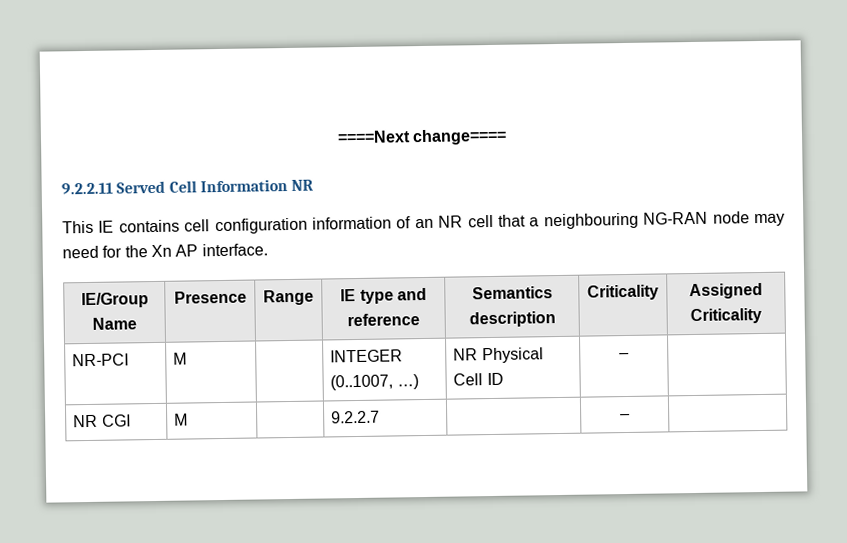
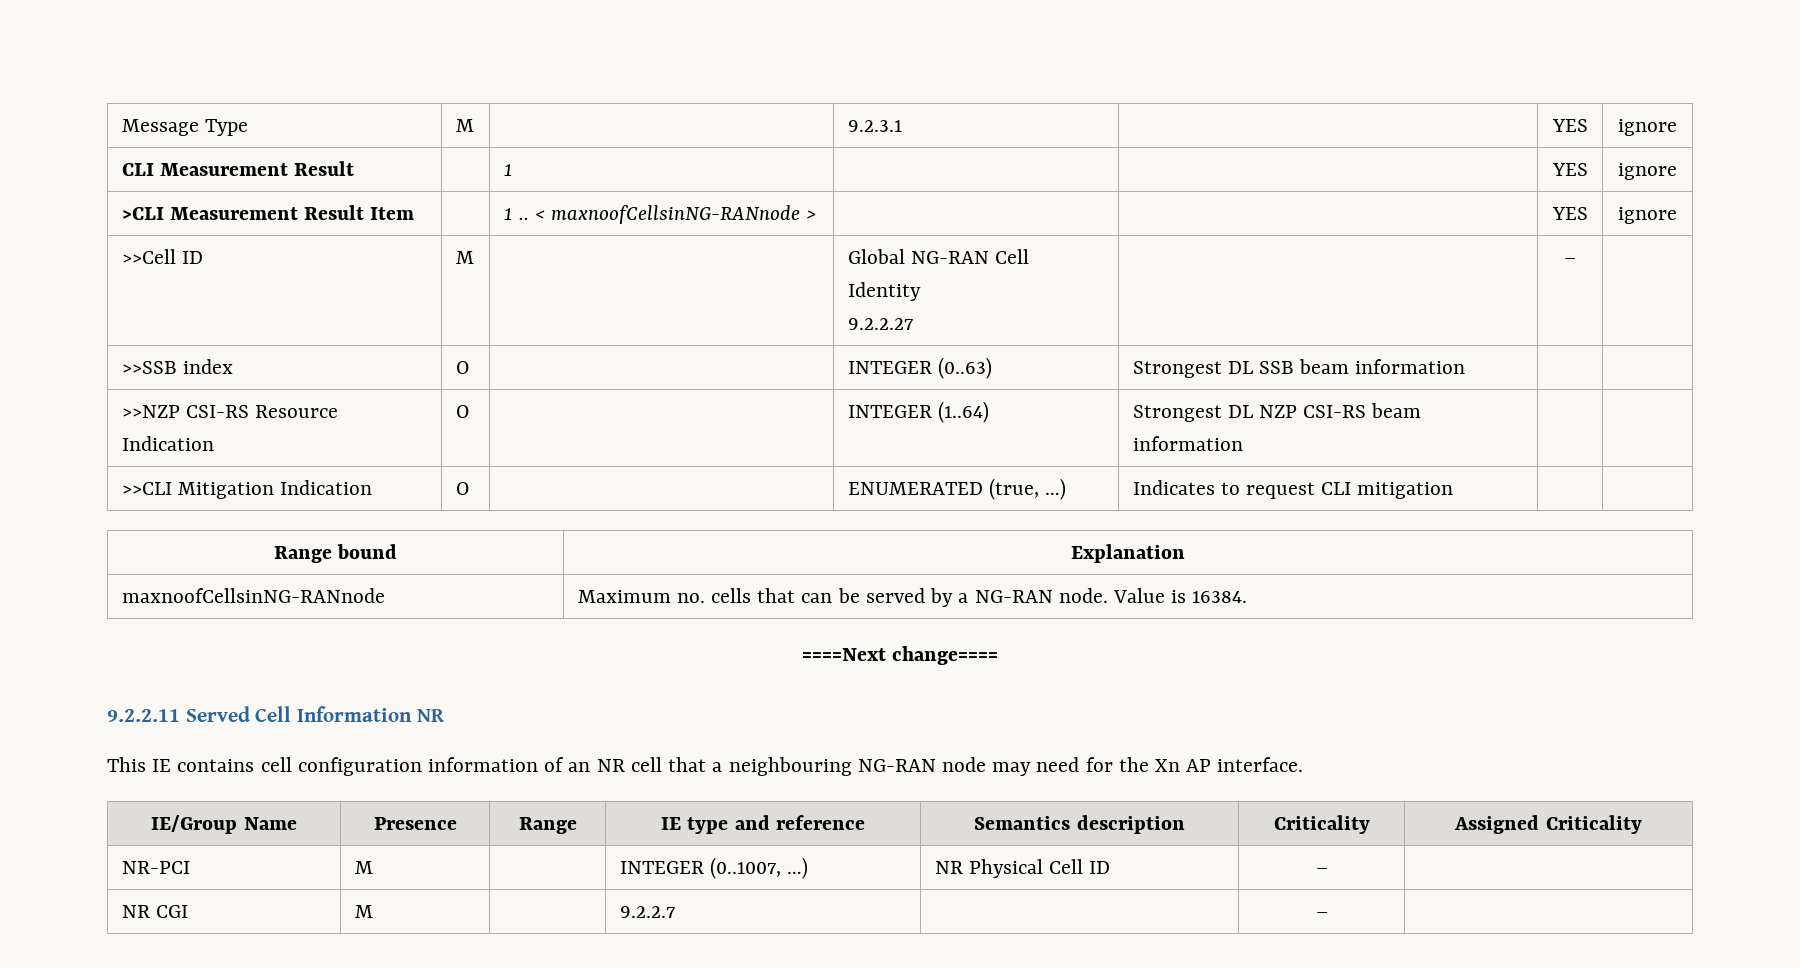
(336, 137) none -> [121,119,248,136] [455,119,474,132] [847,120,902,132] [1551,119,1588,132] [1618,119,1677,136] [121,161,355,176] [503,164,513,176] [1551,163,1588,176] [1618,163,1677,180] [121,205,415,220] [503,205,817,224] [1551,207,1588,220] [1618,207,1677,224] [121,249,203,264] [455,251,474,264] [847,249,1030,264] [847,282,921,301] [847,318,913,330] [1564,258,1576,264] [121,359,233,374] [455,361,469,374] [847,357,992,379] [1132,359,1466,378] [121,405,339,418] [121,436,214,451] [455,405,469,418] [847,401,989,423] [1132,403,1422,422] [1132,436,1243,451] [121,480,373,499] [455,482,469,495] [847,478,1067,500] [1132,480,1454,499] [273,544,398,563] [1071,544,1185,563] [121,588,385,603] [577,588,1248,607] Message Type | M | | 9.2.3.1 | | YES | ignore // CLI Measurement Result | | 1 | | | YES | ignore // >CLI Measurement Result Item | | 1 .. < maxnoofCellsinNG-RANnode > | | | YES | ignore // >>Cell ID | M | | Global NG-RAN Cell Identity // 9.2.2.27 | | – | // >>SSB index | O | | INTEGER (0..63) | Strongest DL SSB beam information | | // >>NZP CSI-RS Resource Indication | O | | INTEGER (1..64) | Strongest DL NZP CSI-RS beam information | | // >>CLI Mitigation Indication | O | | ENUMERATED (true, …) | Indicates to request CLI mitigation | | // Range bound | Explanation // maxnoofCellsinNG-RANnode | Maximum no. cells that can be served by a NG-RAN node. Value is 16384. //

